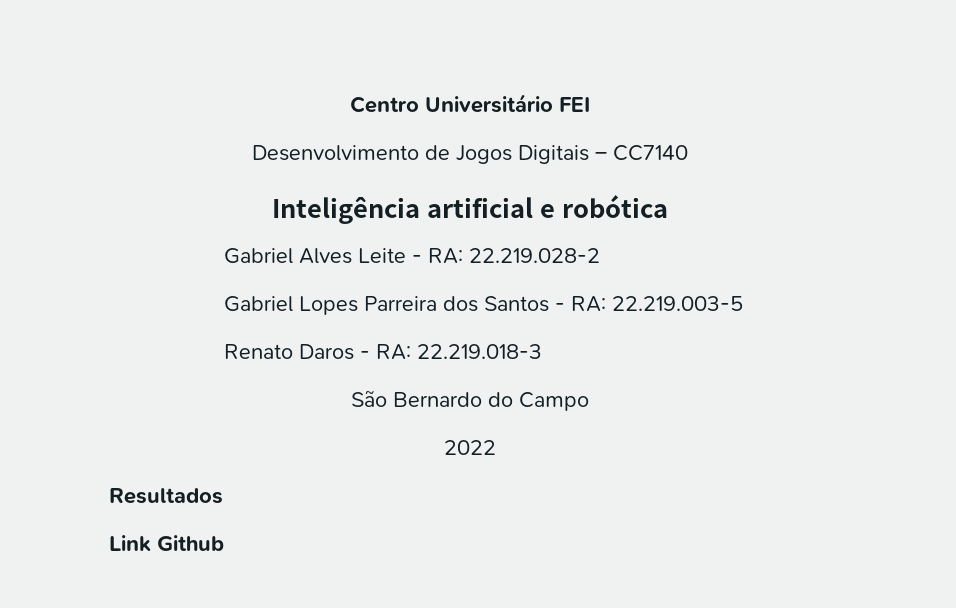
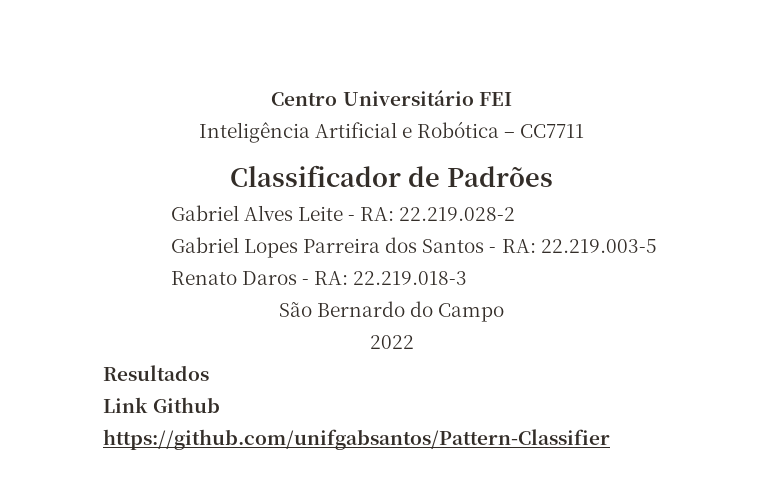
[252,145,688,164] [272,195,668,224] Desenvolvimento de Jogos Digitais – CC7140 // Inteligência artificial e robótica -> [198,121,585,143] [230,165,553,187] Inteligência Artificial e Robótica – CC7711 // Classificador de Padrões
(225, 543) none -> [103,429,611,450] // https://github.com/unifgabsantos/Pattern-Classifier

